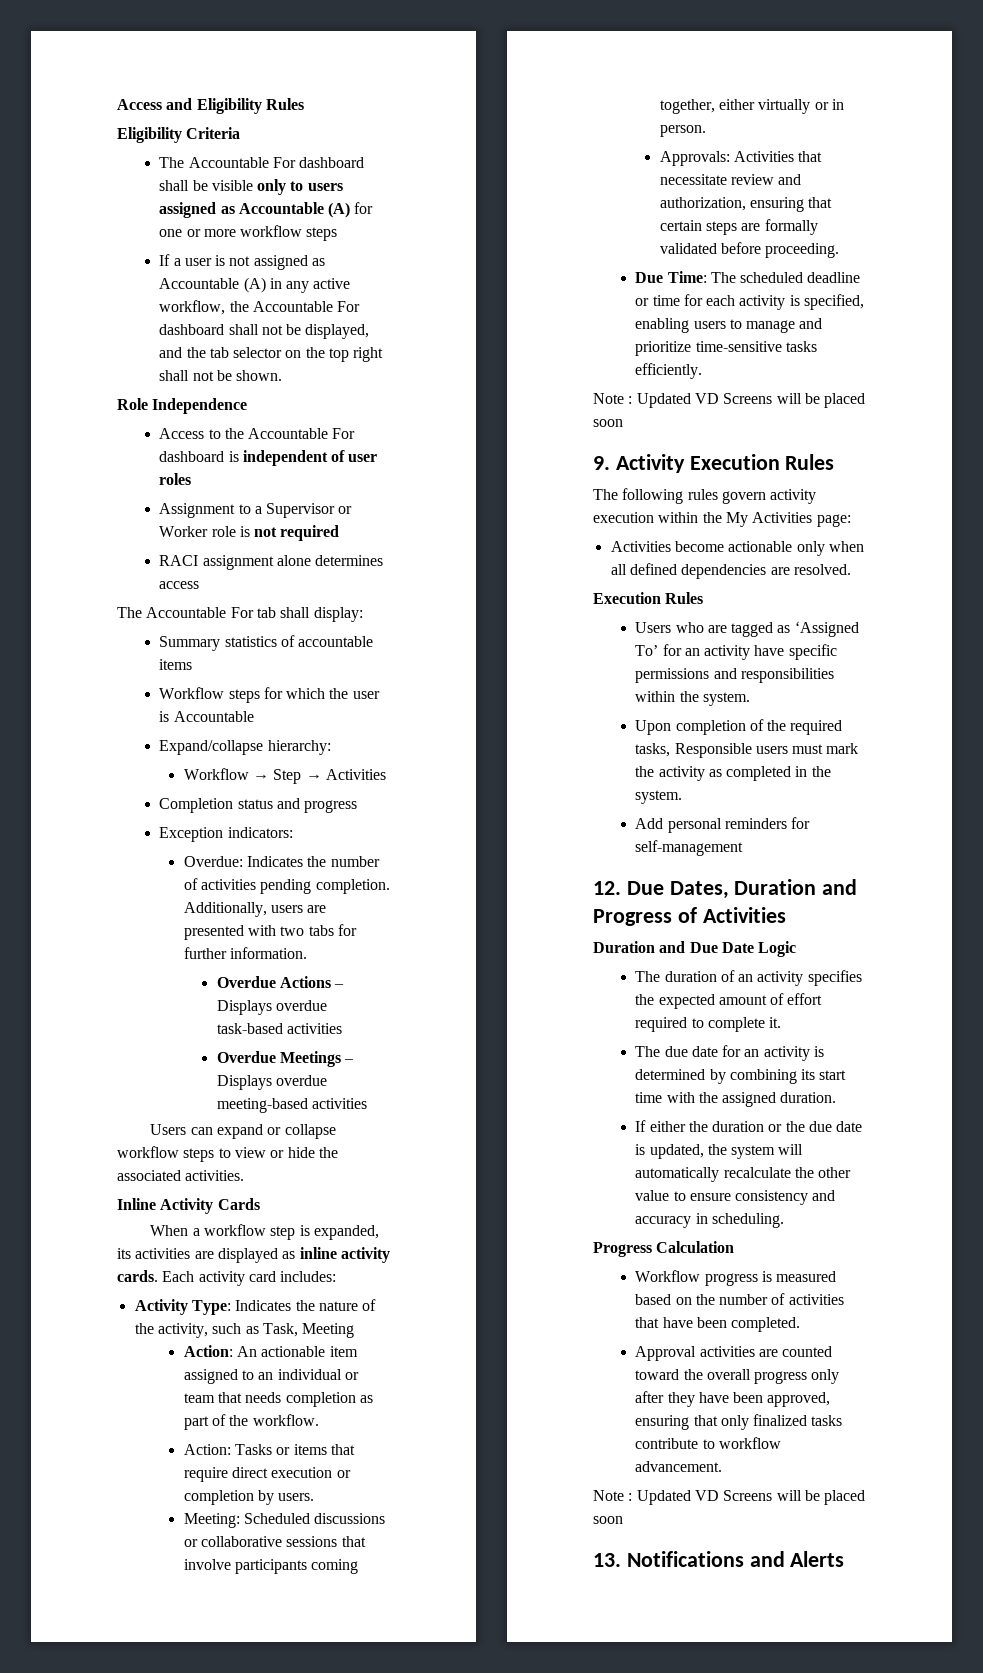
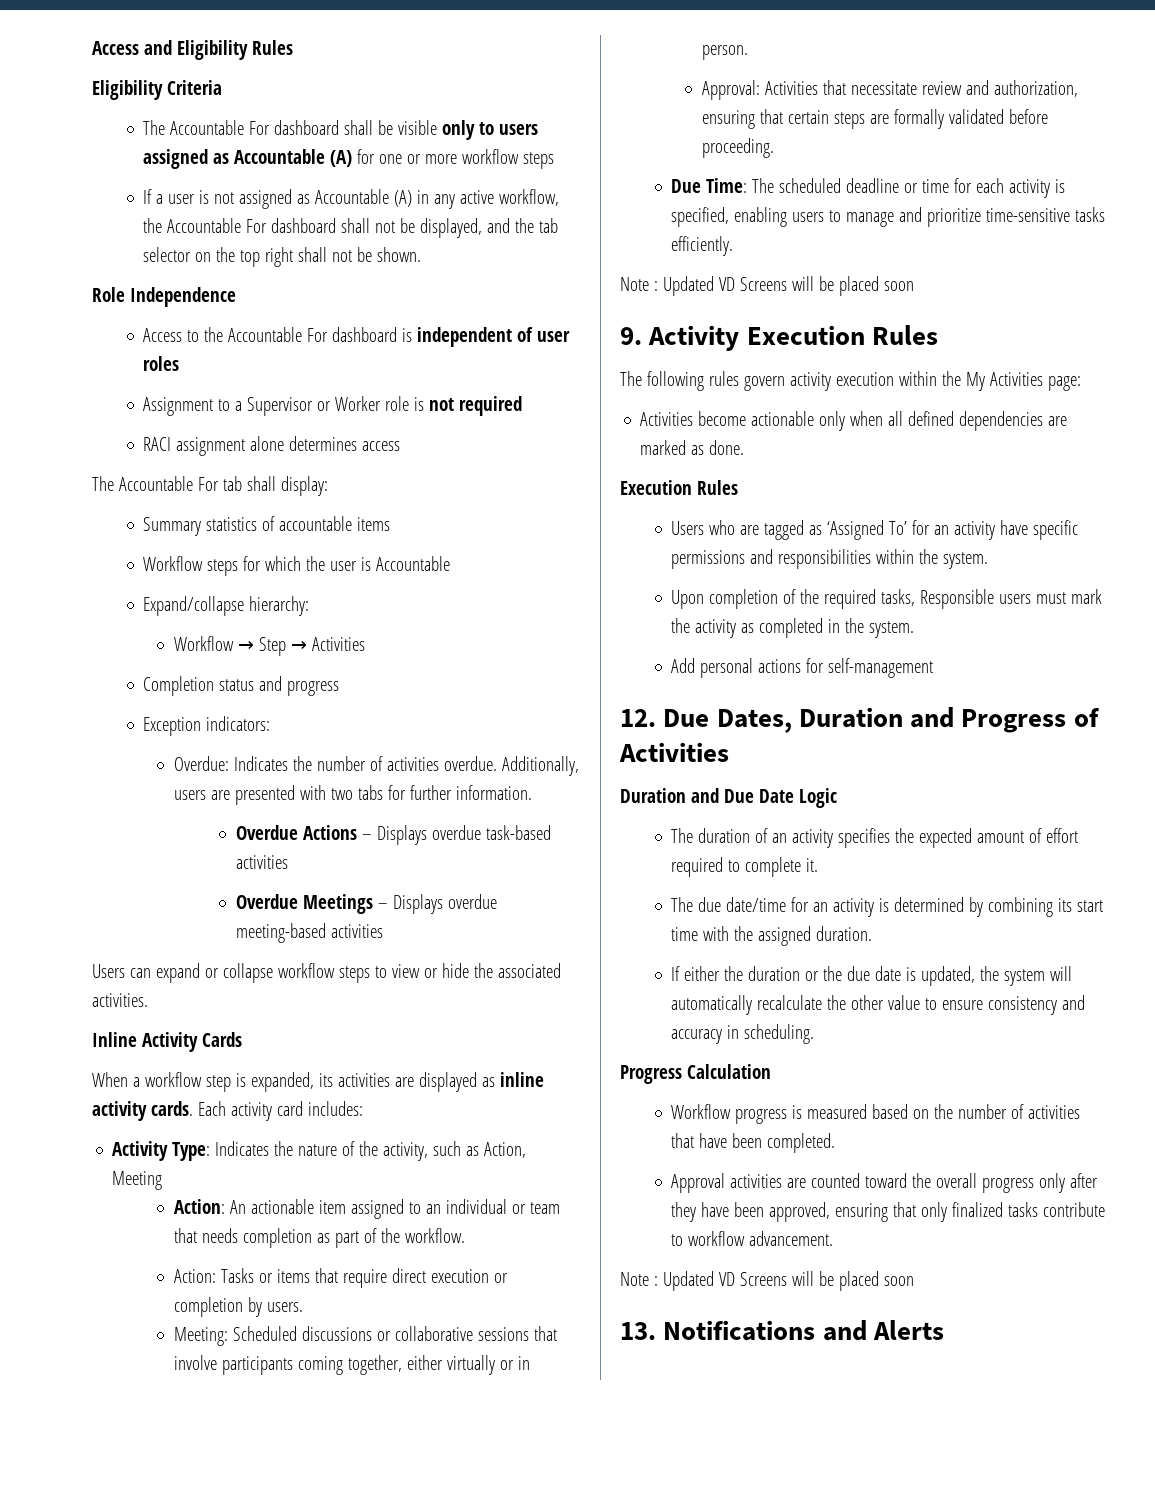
[260,879,390,894] pending completion. -> [444,756,498,771] overdue.
[262,1323,298,1337] Task, -> [484,1142,527,1158] Action,
[659,151,730,166] Approvals: -> [702,80,761,100] Approval:
[793,564,851,575] resolved. -> [640,440,745,455] marked as done.
[724,818,787,829] reminders -> [758,659,802,673] actions
[691,1046,718,1057] date -> [726,897,787,912] date/time

